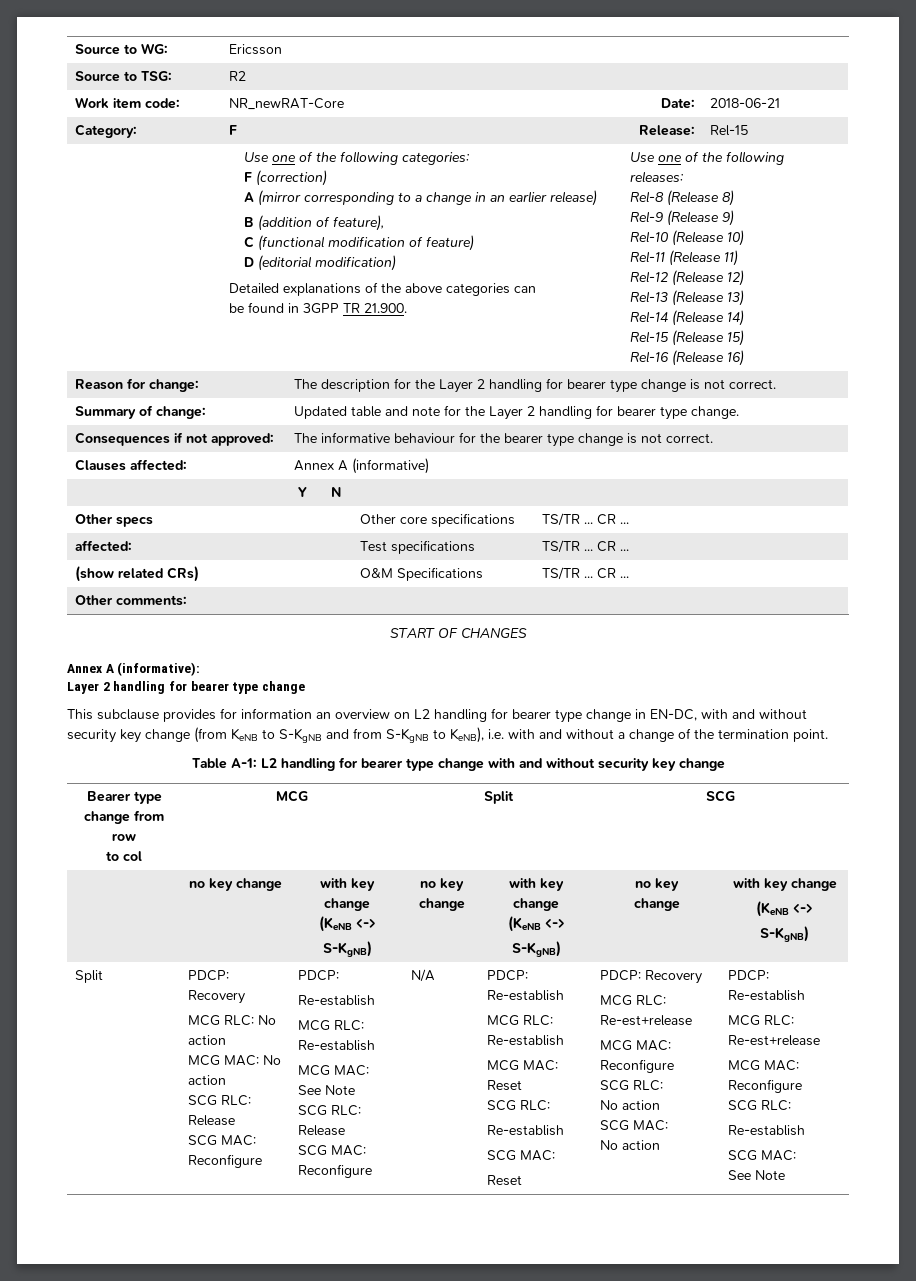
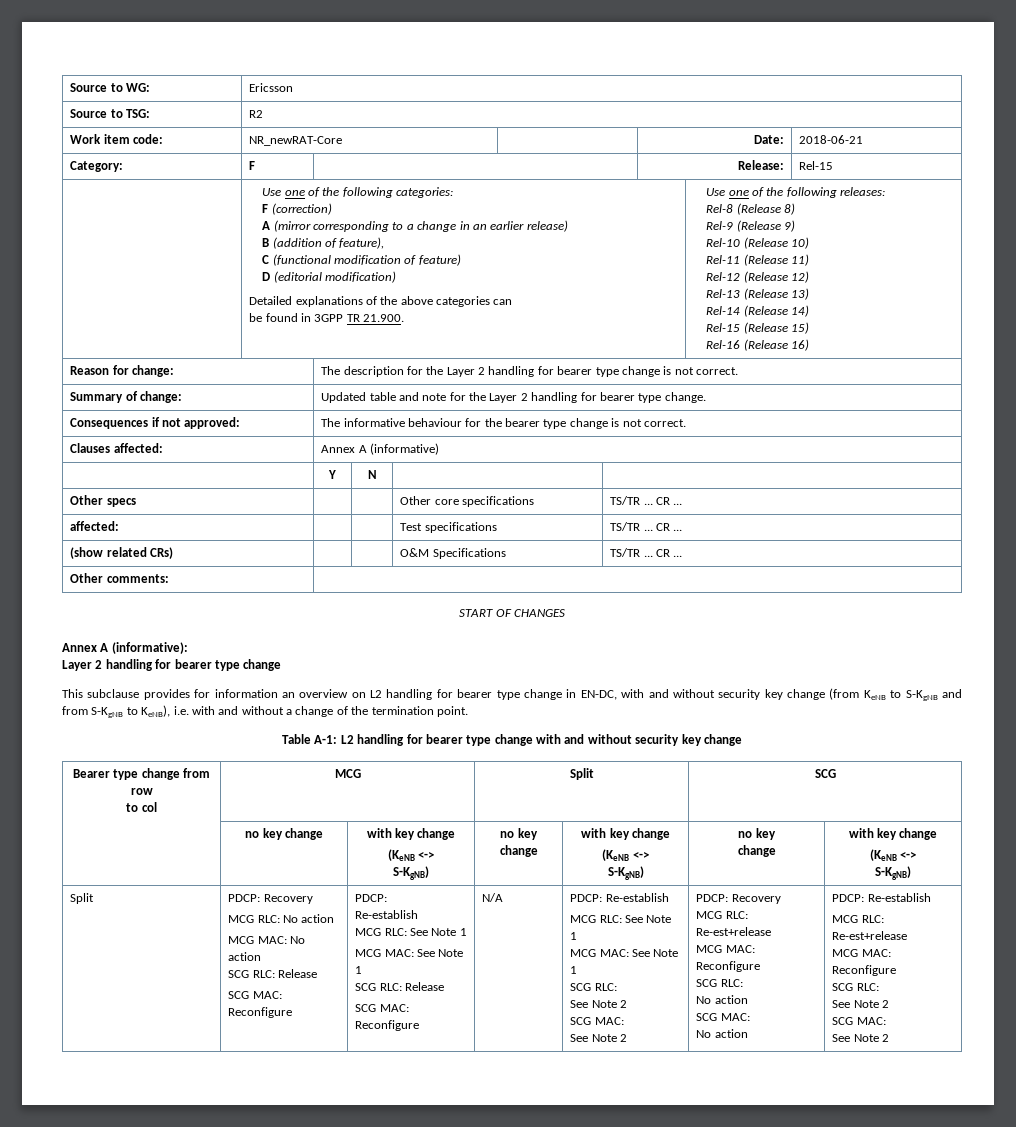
[298,1040,376,1051] [298,1065,370,1076] [298,1085,356,1095] Re-establish // MCG MAC: See Note -> [409,928,467,936] [355,949,464,957] [355,966,363,974] See Note 1 // MCG MAC: See Note 1
[487,1035,565,1046] [487,1060,559,1071] [487,1080,523,1091] [487,1100,551,1111] [487,1125,565,1136] [487,1150,556,1161] [487,1175,523,1186] Re-establish // MCG MAC: Reset // SCG RLC: // Re-establish // SCG MAC: // Reset -> [624,915,672,923] [570,932,578,940] [570,949,679,957] [570,966,578,974] [570,983,617,991] [570,1000,627,1008] [570,1017,624,1025] [570,1034,627,1042] See Note 1 // MCG MAC: See Note 1 // SCG RLC: // See Note 2 // SCG MAC: // See Note 2
[728,1125,806,1136] [728,1150,797,1161] [728,1170,786,1180] Re-establish // SCG MAC: // See Note -> [832,1000,889,1008] [832,1017,886,1025] [832,1034,889,1042] See Note 2 // SCG MAC: // See Note 2

